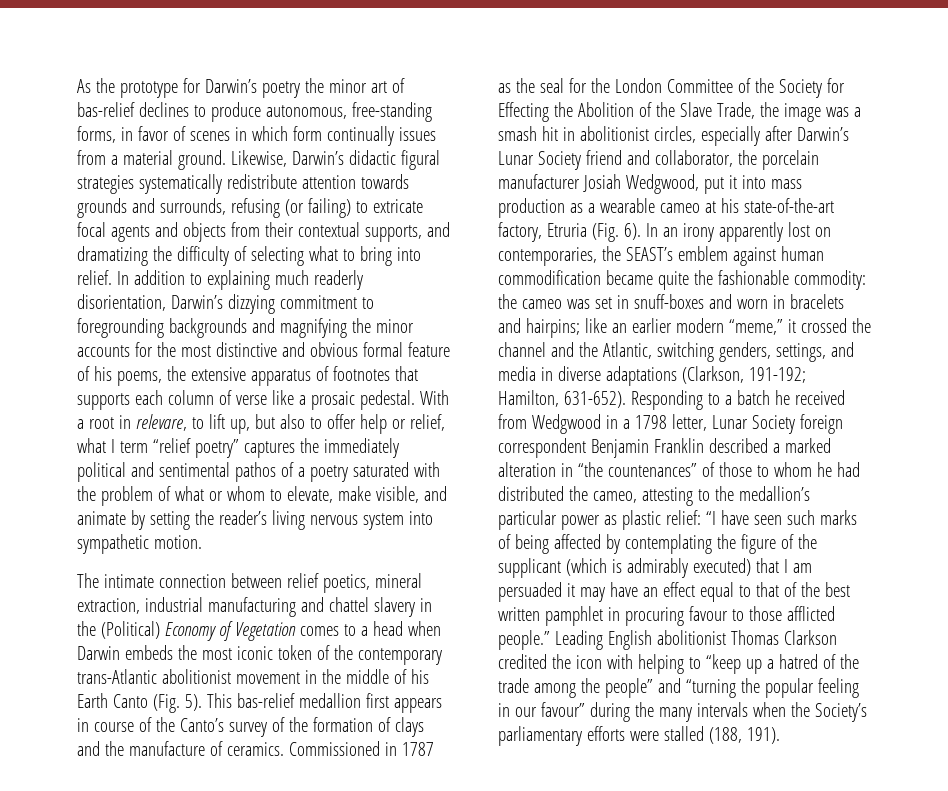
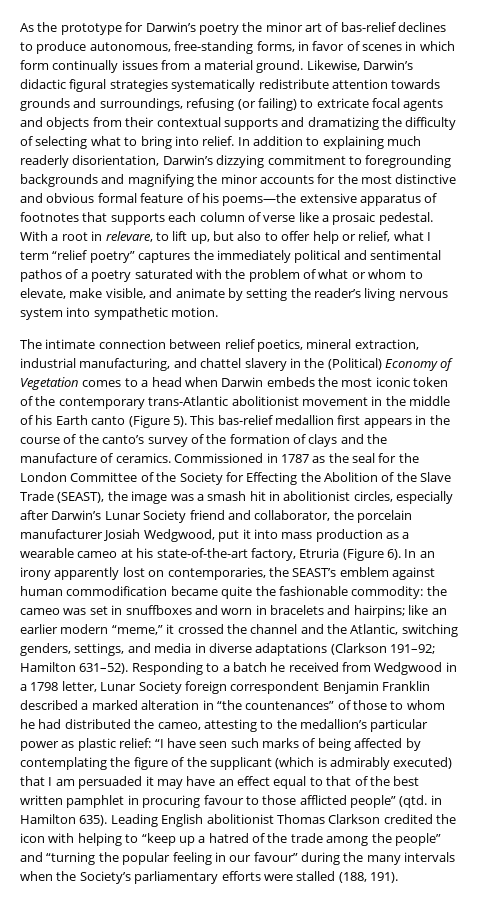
[159,198,226,215] surrounds, -> [99,98,183,111] surroundings,
[364,225,422,242] supports, -> [223,118,278,130] supports
[116,366,186,386] poems, the -> [222,193,297,206] poems—the
[207,597,296,617] manufacturing -> [79,358,171,371] manufacturing,
[112,694,180,713] Canto (Fig. -> [91,415,170,428] canto (Figure
(89, 725) none -> [429,415,450,425] the
[179,718,224,732] Canto’s -> [102,435,145,444] canto’s
[716,102,755,119] Trade, -> [20,491,105,503] Trade (SEAST),
[591,223,619,242] (Fig. -> [342,548,384,561] (Figure
[633,294,704,309] snuff-boxes -> [125,605,192,615] snuffboxes
[681,366,806,384] [498,390,626,408] (Clarkson, 191-192; Hamilton, 631-652). -> [330,643,435,655] [20,662,129,674] (Clarkson 191–92; Hamilton 631–52).
[498,630,550,650] people.” -> [350,795,442,808] [20,814,108,826] people” (qtd. in Hamilton 635).

